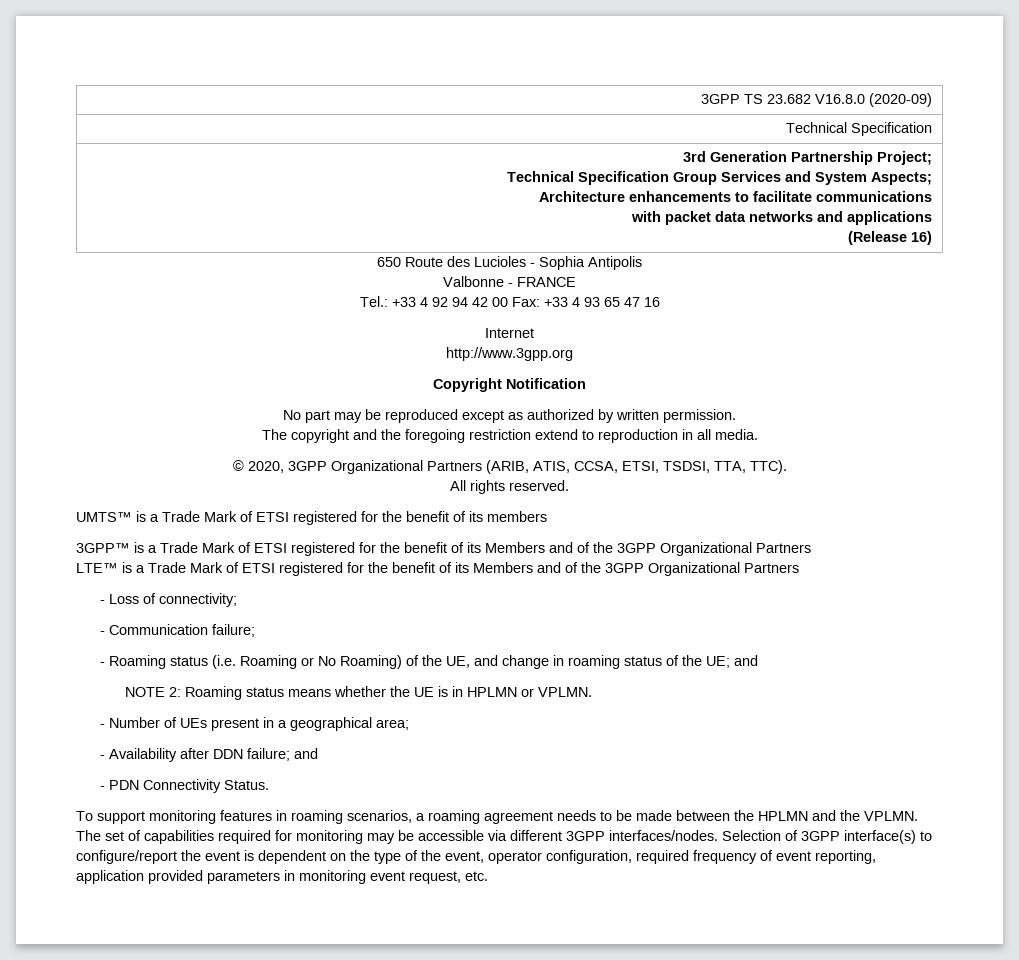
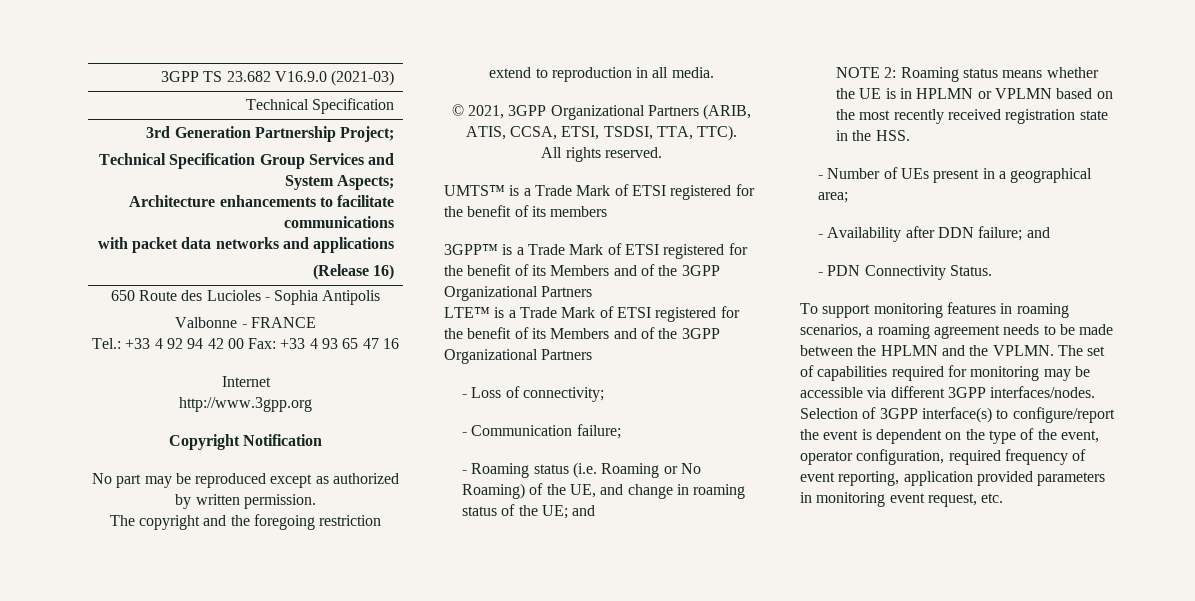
[814,93,932,107] V16.8.0 (2020-09) -> [274,70,395,86] V16.9.0 (2021-03)
[247,461,284,473] 2020, -> [468,105,505,119] 2021,
[537,687,592,697] VPLMN. -> [994,88,1113,99] [836,109,1108,124] [836,130,910,141] VPLMN based on the most recently received registration state in the HSS.

